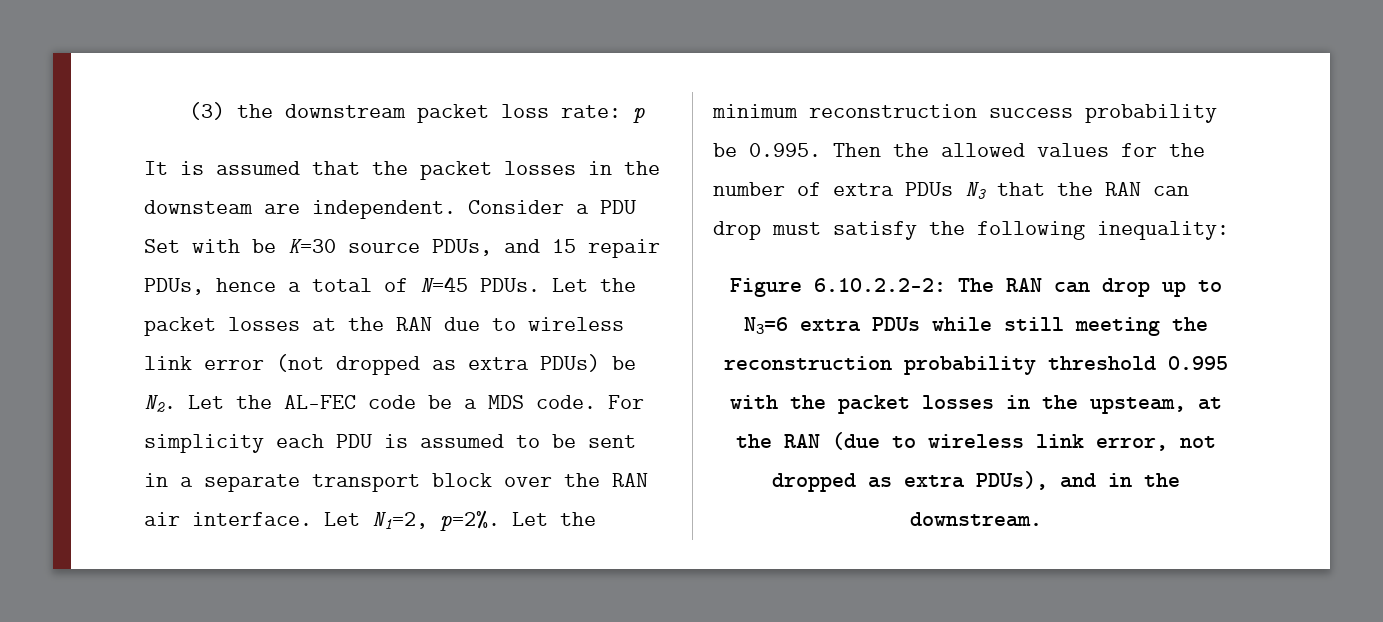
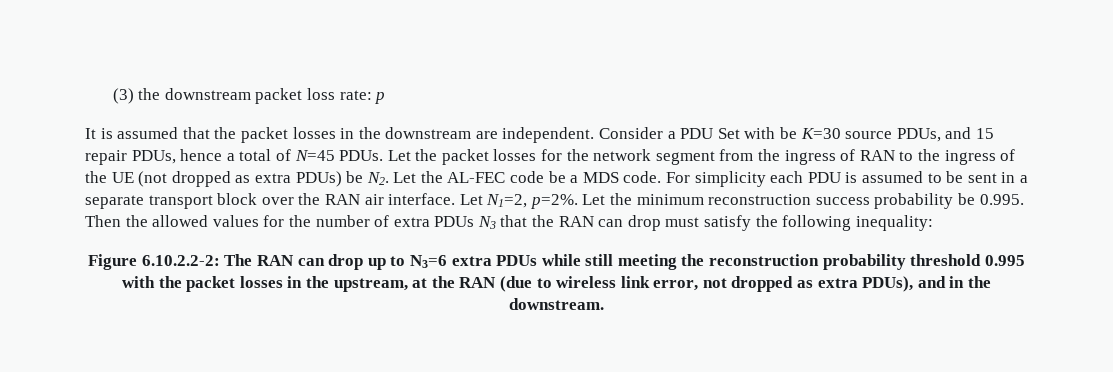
[144,200,253,214] downsteam -> [385,127,472,139] downstream
[312,317,624,331] [144,356,264,370] at the RAN due to wireless link error -> [541,149,1016,165] [85,171,134,183] for the network segment from the ingress of RAN to the ingress of the UE
[1090,397,1186,414] upsteam, -> [333,278,408,292] upstream,

